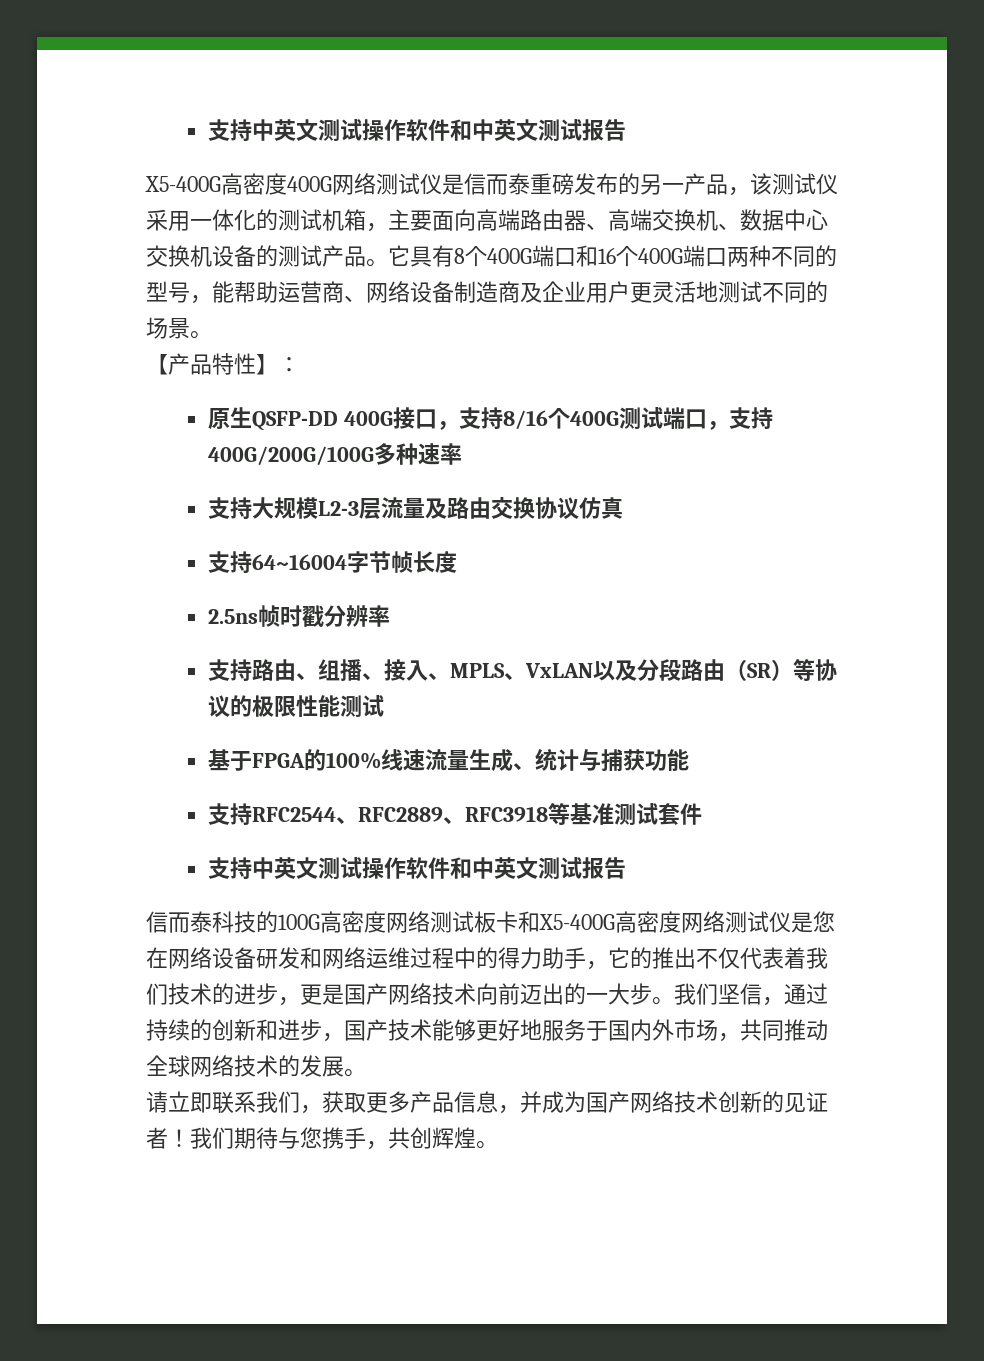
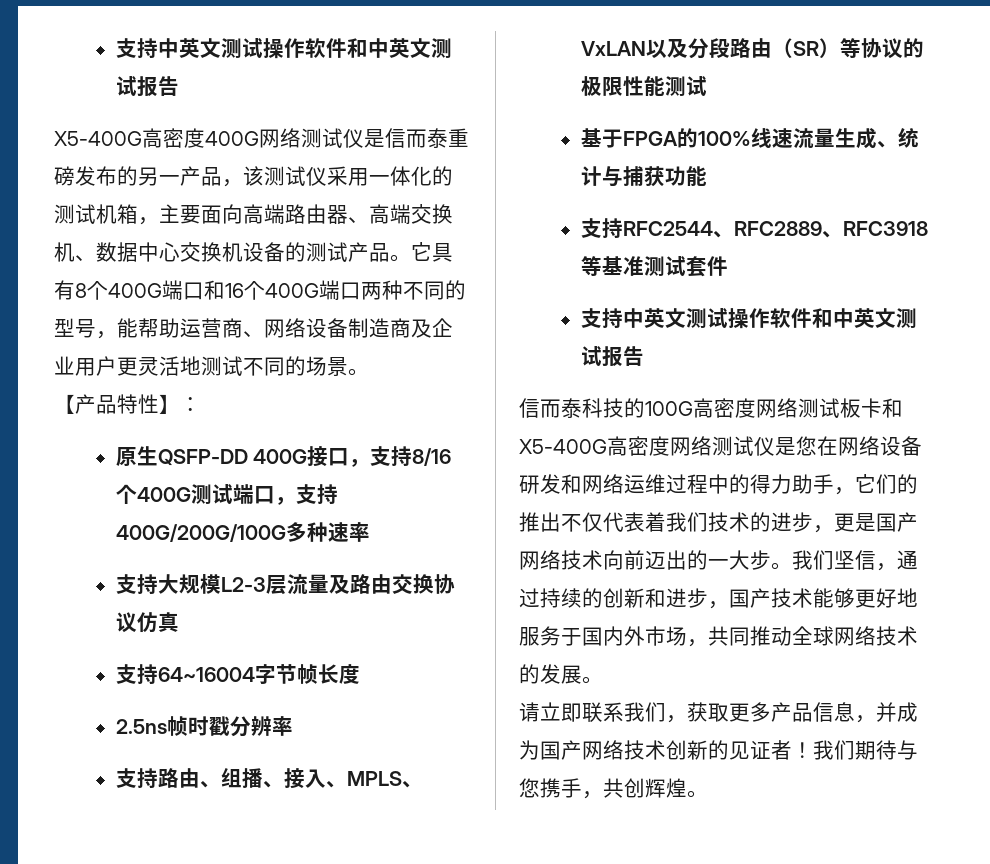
(630, 957) none -> [876,474,897,494] 们

